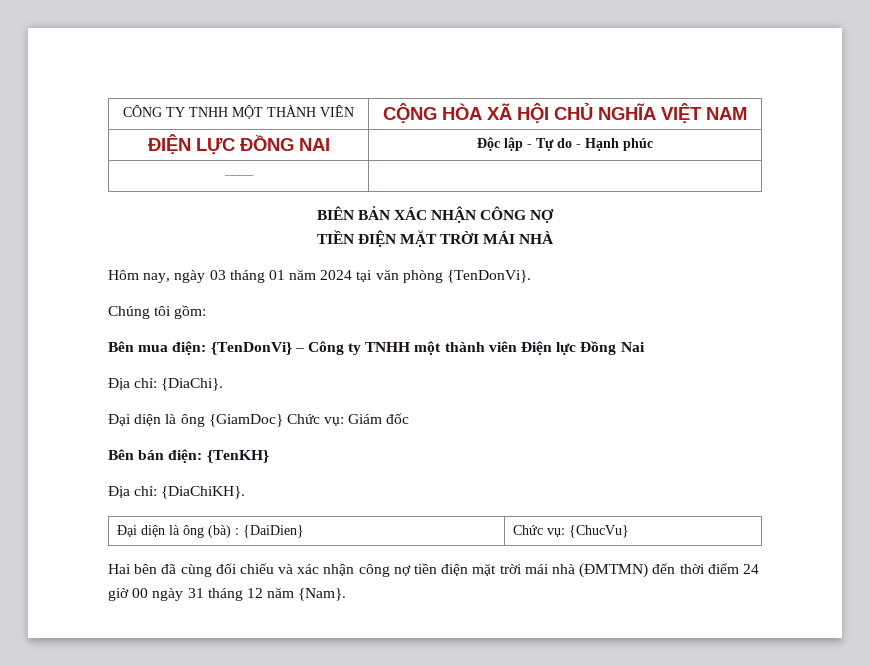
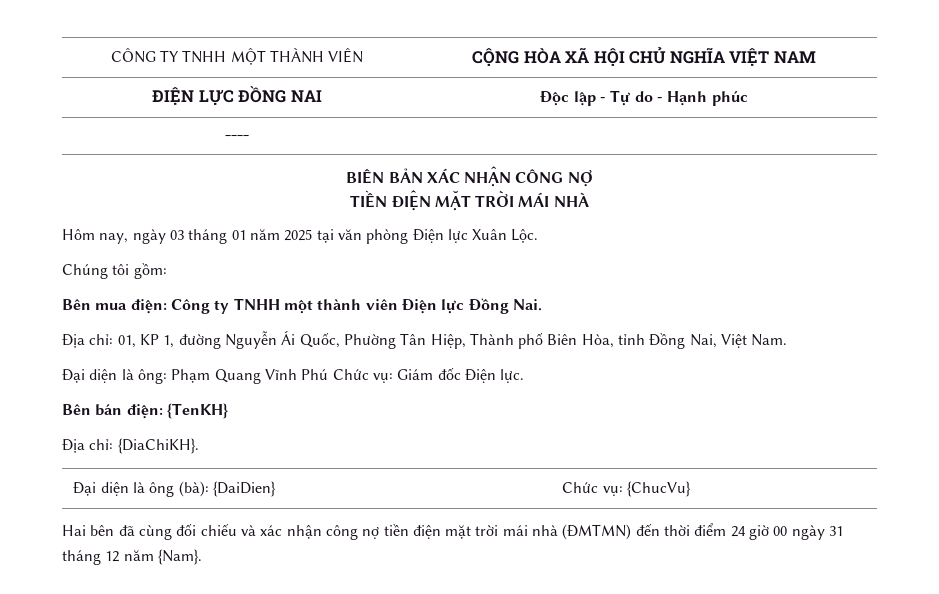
[320,270,353,280] 2024 -> [284,229,313,241] 2025
[447,270,532,283] {TenDonVi}. -> [412,229,539,243] Điện lực Xuân Lộc.
[210,342,304,355] {TenDonVi} – -> (167, 306) none
[620,342,645,352] [108,378,224,391] [108,414,283,427] Nai // Địa chỉ: {DiaChi}. // Đại diện là ông {GiamDoc} -> [512,299,542,311] [62,331,788,349] [62,369,329,384] Nai. // Địa chỉ: 01, KP 1, đường Nguyễn Ái Quốc, Phường Tân Hiệp, Thành phố Biên Hòa, tỉnh Đồng Nai, Việt Nam. // Đại diện là ông: Phạm Quang Vĩnh Phú
(410, 418) none -> [464,369,525,383] Điện lực.
[207,525,239,538] (bà) : -> [178,481,209,497] (bà):

